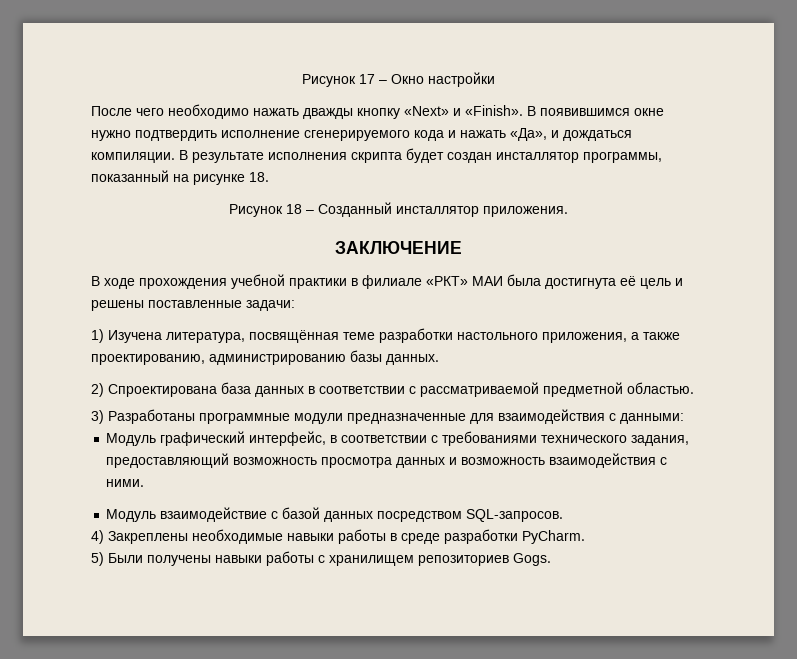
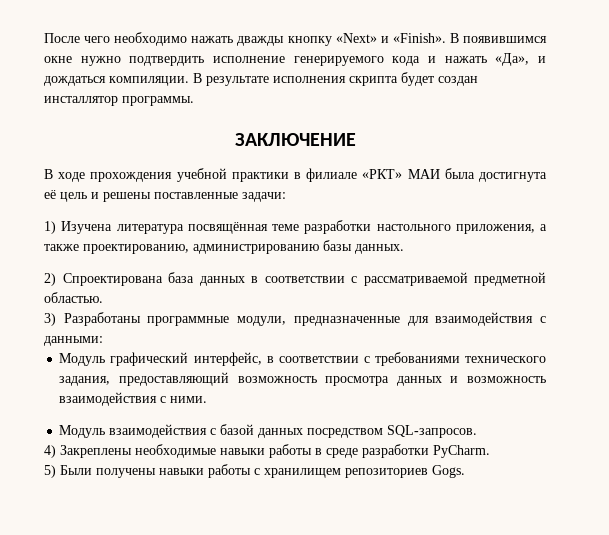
[302,72,495,87] Рисунок 17 – Окно настройки // -> (44, 38) none
[304,130,410,141] сгенерируемого -> [293,56,384,66] генерируемого
[583,152,662,163] [91,170,269,185] [229,202,568,217] программы, показанный на рисунке 18. // Рисунок 18 – Созданный инсталлятор приложения. -> [122,96,194,106] программы.
[166,332,245,343] литература, -> [116,224,184,234] литература
[294,413,343,424] модули -> [237,316,287,326] модули,
[160,507,268,522] взаимодействие -> [109,424,208,438] взаимодействия

